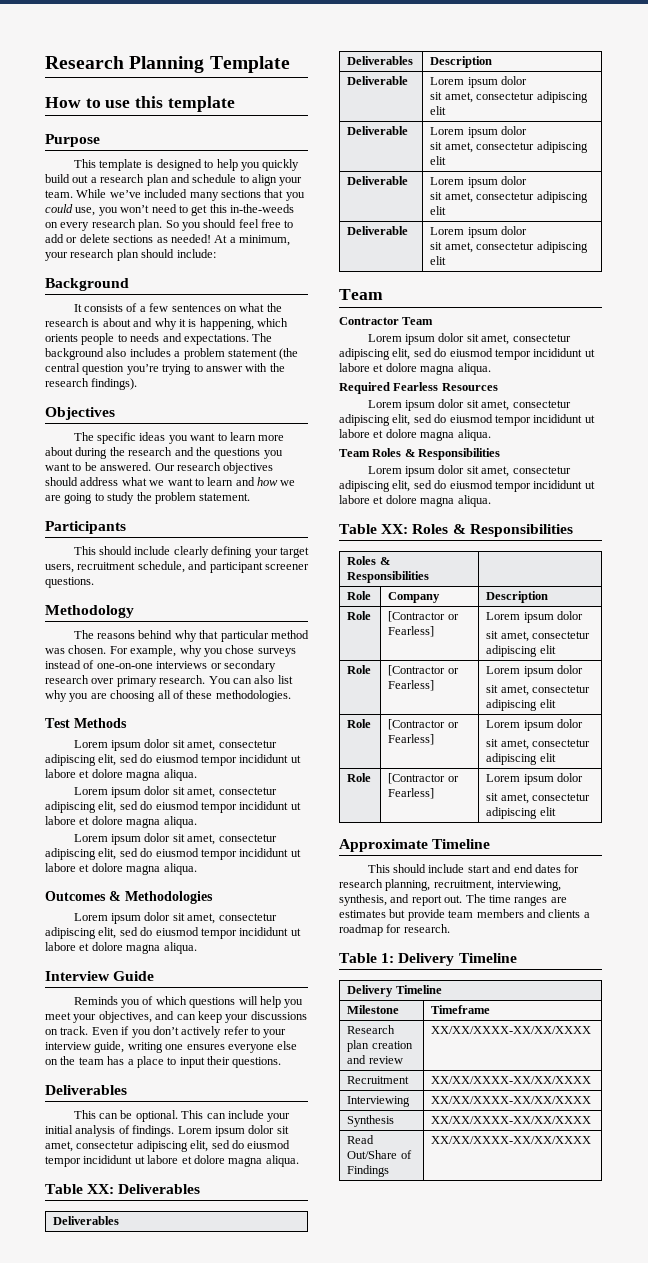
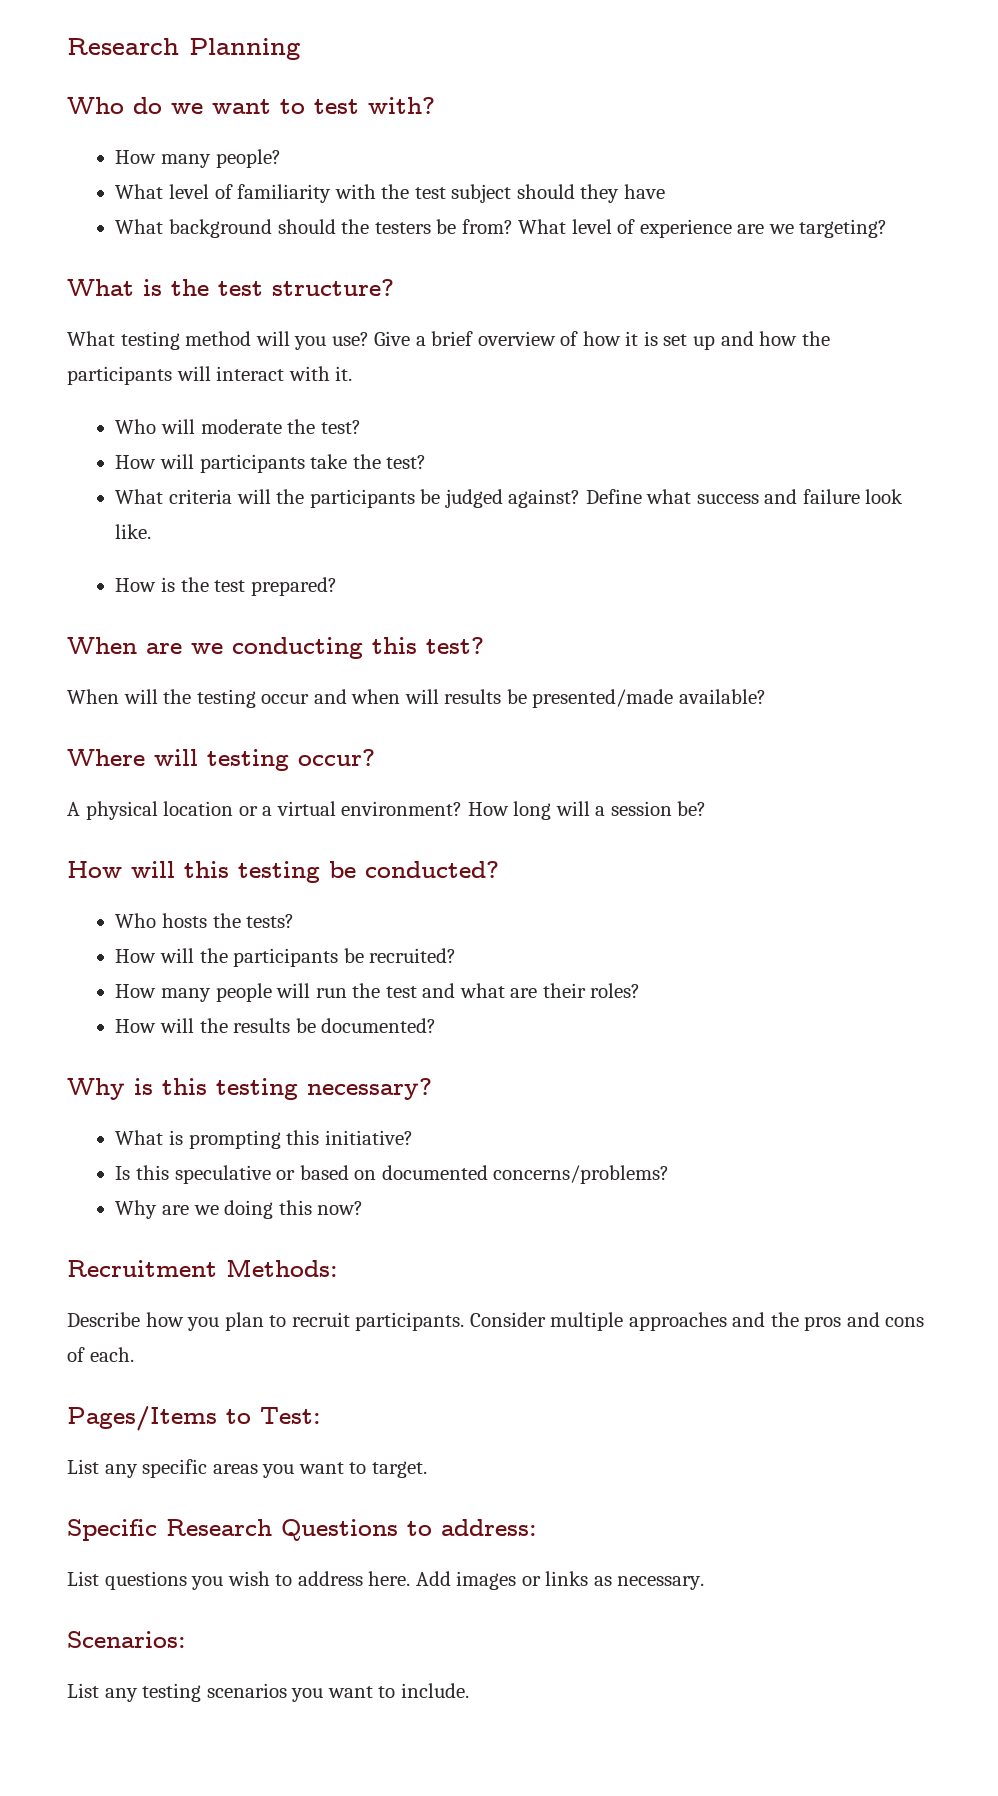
[209,56,290,73] [45,96,235,112] [45,134,100,147] [73,159,300,171] [45,174,303,186] [45,189,305,201] [45,204,294,216] [45,219,294,231] [45,234,290,246] [45,249,216,261] [45,278,129,291] [73,303,282,312] [45,318,288,330] [45,333,273,345] [45,348,299,360] [45,363,285,375] [45,378,138,390] [45,407,115,420] [73,432,285,444] [45,447,283,459] [45,462,274,474] [45,477,296,486] [45,492,251,504] [45,521,126,534] [73,546,309,558] [45,561,309,573] [45,577,94,588] [45,605,134,618] [73,630,309,642] [45,645,296,657] [45,660,276,672] [45,675,293,687] [45,690,291,702] [45,718,127,728] [73,739,277,751] [45,754,301,766] [45,769,197,781] [73,786,277,798] [45,801,301,813] [45,816,197,828] [73,833,277,845] [45,848,301,860] [45,863,197,875] [45,891,213,904] [73,912,277,924] [45,927,301,939] [45,942,197,954] [45,971,155,981] [73,996,304,1008] [45,1011,307,1023] [45,1026,287,1038] [45,1041,298,1053] [45,1056,282,1068] [45,1085,127,1095] [73,1110,291,1122] [45,1125,289,1137] [45,1140,291,1152] [45,1155,299,1167] [45,1184,201,1194] [53,1216,120,1225] [347,56,414,65] [430,56,493,68] [347,76,409,85] [430,76,528,88] [430,91,588,103] [430,106,447,115] [347,126,409,135] [430,126,528,138] [430,141,588,153] [430,156,447,165] [347,176,409,185] [430,176,528,188] [430,191,588,203] [430,206,447,215] [347,226,409,235] [430,226,528,238] [430,241,588,253] [430,256,447,265] [339,289,383,300] [339,317,434,325] [367,333,571,345] [339,348,595,360] [339,363,491,375] [339,382,498,394] [367,399,571,411] [339,414,595,426] [339,429,491,441] [339,448,501,460] [367,465,571,477] [339,480,595,492] [339,495,491,507] [339,524,573,537] [347,556,390,565] [347,571,430,583] [347,591,372,600] [388,592,441,603] [486,591,549,603] [347,611,372,620] [388,611,459,622] [388,626,435,637] [486,611,584,623] [486,631,591,642] [486,645,556,657] [347,665,372,674] [388,665,459,676] [388,680,435,691] [486,665,584,677] [486,685,591,696] [486,699,556,711] [347,719,372,728] [388,719,459,730] [388,734,435,745] [486,719,584,731] [486,739,591,750] [486,753,556,765] [347,773,372,782] [388,773,459,784] [388,788,435,799] [486,773,584,785] [486,793,591,804] [486,807,556,819] [339,839,491,852] [367,864,580,873] [339,879,562,891] [339,894,567,906] [339,909,590,921] [339,924,450,936] [339,953,517,966] [347,985,442,997] [347,1005,400,1014] [431,1005,491,1014] [347,1025,396,1034] [347,1040,413,1052] [347,1055,403,1064] [431,1026,592,1034] [347,1076,410,1084] [431,1076,592,1084] [347,1096,411,1107] [431,1096,592,1104] [347,1115,395,1127] [431,1116,592,1124] [347,1135,375,1144] [347,1150,412,1159] [347,1165,390,1177] [431,1136,592,1144] Template // How to use this template // Purpose // This template is designed to help you quickly build out a research plan and schedule to align your team. While we’ve included many sections that you could use, you won’t need to get this in-the-weeds on every research plan. So you should feel free to add or delete sections as needed! At a minimum, your research plan should include: // Background // It consists of a few sentences on what the research is about and why it is happening, which orients people to needs and expectations. The background also includes a problem statement (the central question you’re trying to answer with the research findings). // Objectives // The specific ideas you want to learn more about during the research and the questions you want to be answered. Our research objectives should address what we want to learn and how we are going to study the problem statement. // Participants // This should include clearly defining your target users, recruitment schedule, and participant screener questions. // Methodology // The reasons behind why that particular method was chosen. For example, why you chose surveys instead of one-on-one interviews or secondary research over primary research. You can also list why you are choosing all of these methodologies. // Test Methods // Lorem ipsum dolor sit amet, consectetur adipiscing elit, sed do eiusmod tempor incididunt ut labore et dolore magna aliqua. // Lorem ipsum dolor sit amet, consectetur adipiscing elit, sed do eiusmod tempor incididunt ut labore et dolore magna aliqua. // Lorem ipsum dolor sit amet, consectetur adipiscing elit, sed do eiusmod tempor incididunt ut labore et dolore magna aliqua. // Outcomes & Methodologies // Lorem ipsum dolor sit amet, consectetur adipiscing elit, sed do eiusmod tempor incididunt ut labore et dolore magna aliqua. // Interview Guide // Reminds you of which questions will help you meet your objectives, and can keep your discussions on track. Even if you don’t actively refer to your interview guide, writing one ensures everyone else on the team has a place to input their questions. // Deliverables // This can be optional. This can include your initial analysis of findings. Lorem ipsum dolor sit amet, consectetur adipiscing elit, sed do eiusmod tempor incididunt ut labore et dolore magna aliqua. // Table XX: Deliverables // Deliverables // Deliverables | Description // Deliverable | Lorem ipsum dolor // sit amet, consectetur adipiscing elit // Deliverable | Lorem ipsum dolor // sit amet, consectetur adipiscing elit // Deliverable | Lorem ipsum dolor // sit amet, consectetur adipiscing elit // Deliverable | Lorem ipsum dolor // sit amet, consectetur adipiscing elit // Team // Contractor Team // Lorem ipsum dolor sit amet, consectetur adipiscing elit, sed do eiusmod tempor incididunt ut labore et dolore magna aliqua. // Required Fearless Resources // Lorem ipsum dolor sit amet, consectetur adipiscing elit, sed do eiusmod tempor incididunt ut labore et dolore magna aliqua. // Team Roles & Responsibilities // Lorem ipsum dolor sit amet, consectetur adipiscing elit, sed do eiusmod tempor incididunt ut labore et dolore magna aliqua. // Table XX: Roles & Responsibilities // Roles & Responsibilities | // Role | Company | Description // Role | [Contractor or Fearless] | Lorem ipsum dolor // sit amet, consectetur adipiscing elit // Role | [Contractor or Fearless] | Lorem ipsum dolor // sit amet, consectetur adipiscing elit // Role | [Contractor or Fearless] | Lorem ipsum dolor // sit amet, consectetur adipiscing elit // Role | [Contractor or Fearless] | Lorem ipsum dolor // sit amet, consectetur adipiscing elit // Approximate Timeline // This should include start and end dates for research planning, recruitment, interviewing, synthesis, and report out. The time ranges are estimates but provide team members and clients a roadmap for research. // Table 1: Delivery Timeline // Delivery Timeline // Milestone | Timeframe // Research plan creation and review | XX/XX/XXXX-XX/XX/XXXX // Recruitment | XX/XX/XXXX-XX/XX/XXXX // Interviewing | XX/XX/XXXX-XX/XX/XXXX // Synthesis | XX/XX/XXXX-XX/XX/XXXX // Read Out/Share of Findings | XX/XX/XXXX-XX/XX/XXXX -> [67,97,435,114] [115,149,281,168] [115,184,665,203] [115,219,888,238] [67,279,394,296] [67,331,830,350] [67,366,353,385] [115,419,361,434] [115,454,427,473] [115,489,904,508] [115,524,152,539] [115,577,337,596] [67,637,484,659] [67,689,766,708] [67,749,375,771] [67,801,707,820] [67,861,499,883] [115,913,295,928] [115,948,457,967] [115,983,641,1002] [115,1018,437,1033] [67,1078,432,1100] [115,1130,413,1149] [115,1165,670,1184] [115,1200,364,1219] [67,1259,338,1277] [67,1312,925,1331] [67,1347,134,1362] [67,1406,321,1431] [67,1459,427,1478] [67,1519,537,1541] [67,1571,705,1590] [67,1631,186,1648] [67,1683,469,1702] // Who do we want to test with? // How many people? // What level of familiarity with the test subject should they have // What background should the testers be from? What level of experience are we targeting? // What is the test structure? // What testing method will you use? Give a brief overview of how it is set up and how the participants will interact with it. // Who will moderate the test? // How will participants take the test? // What criteria will the participants be judged against? Define what success and failure look like. // How is the test prepared? // When are we conducting this test? // When will the testing occur and when will results be presented/made available? // Where will testing occur? // A physical location or a virtual environment? How long will a session be? // How will this testing be conducted? // Who hosts the tests? // How will the participants be recruited? // How many people will run the test and what are their roles? // How will the results be documented? // Why is this testing necessary? // What is prompting this initiative? // Is this speculative or based on documented concerns/problems? // Why are we doing this now? // Recruitment Methods: // Describe how you plan to recruit participants. Consider multiple approaches and the pros and cons of each. // Pages/Items to Test: // List any specific areas you want to target. // Specific Research Questions to address: // List questions you wish to address here. Add images or links as necessary. // Scenarios: // List any testing scenarios you want to include.

